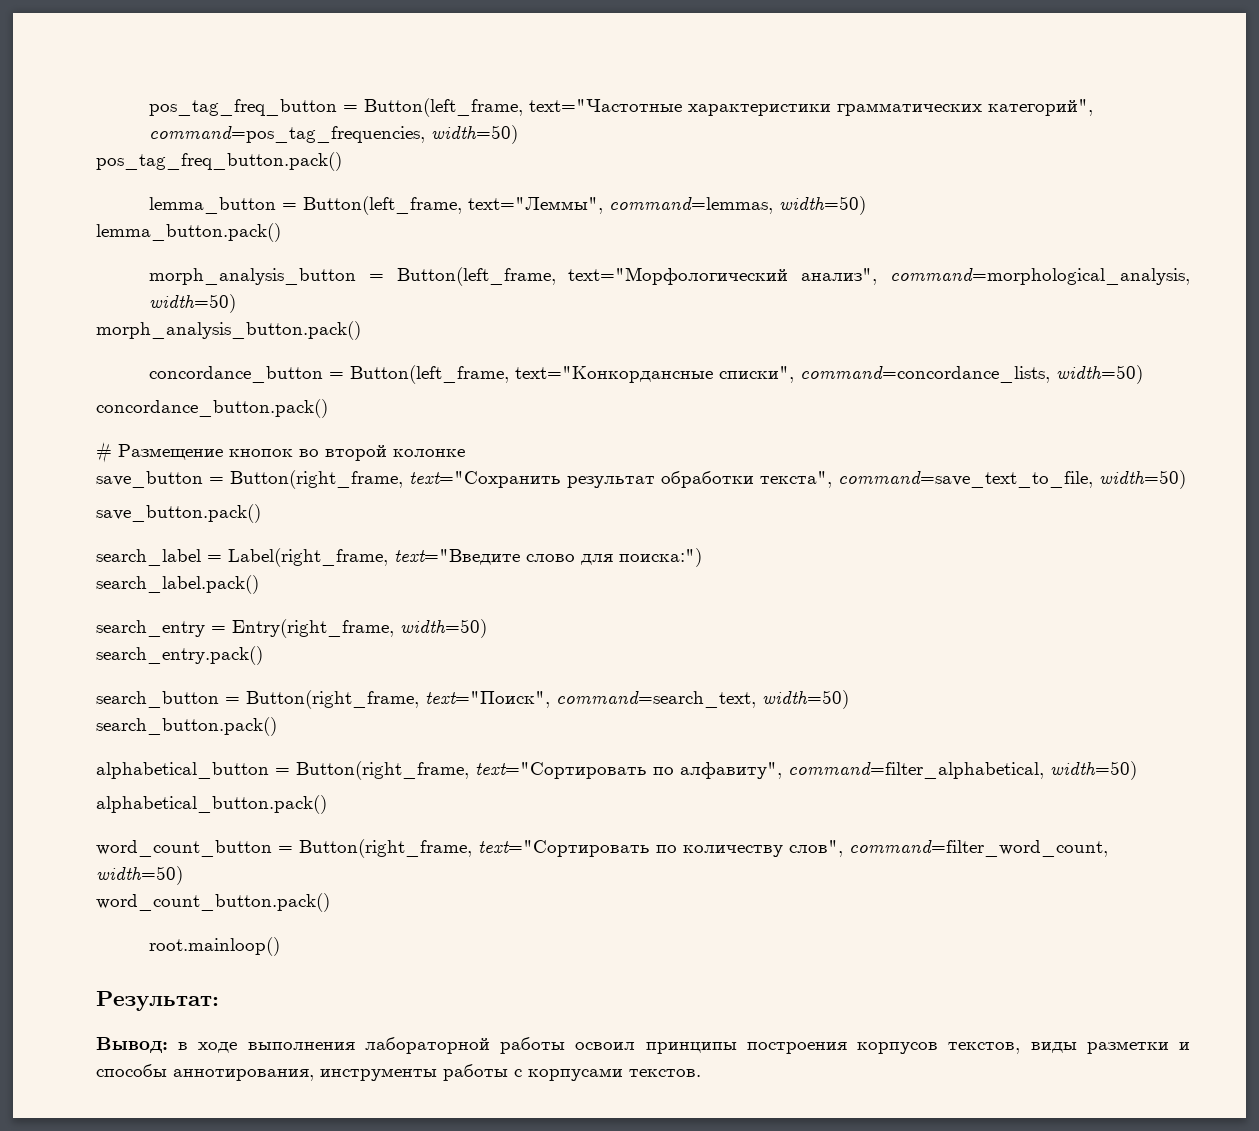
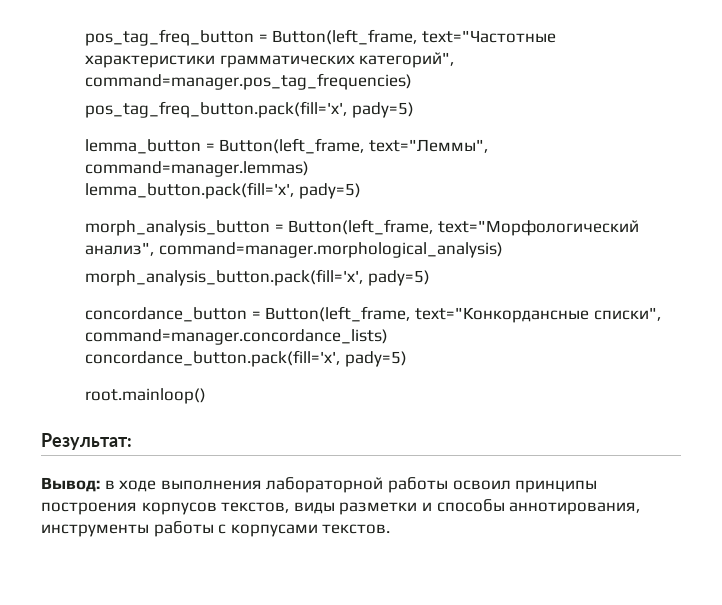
[149,125,519,144] [96,152,342,171] command=pos_tag_frequencies, width=50) // pos_tag_freq_button.pack() -> [85,73,413,90] [85,101,414,118] command=manager.pos_tag_frequencies) // pos_tag_freq_button.pack(fill='x', pady=5)
[609,196,867,215] [96,223,281,242] command=lemmas, width=50) // lemma_button.pack() -> [85,161,310,177] [85,182,361,199] command=manager.lemmas) // lemma_button.pack(fill='x', pady=5)
[890,268,1191,285] [149,294,237,313] [96,321,361,340] command=morphological_analysis, width=50) // morph_analysis_button.pack() -> [158,242,503,258] [85,269,430,286] command=manager.morphological_analysis) // morph_analysis_button.pack(fill='x', pady=5)
[800,365,1144,384] [96,399,328,418] [96,442,465,463] [96,470,1186,489] [96,504,261,523] [96,548,702,567] [96,575,259,594] [96,619,487,638] [96,646,263,665] [96,690,849,709] [96,717,277,736] [96,761,1137,780] [96,795,327,814] [96,839,1108,858] [96,866,183,885] [96,893,330,912] command=concordance_lists, width=50) // concordance_button.pack() // # Размещение кнопок во второй колонке // save_button = Button(right_frame, text="Сохранить результат обработки текста", command=save_text_to_file, width=50) // save_button.pack() // search_label = Label(right_frame, text="Введите слово для поиска:") // search_label.pack() // search_entry = Entry(right_frame, width=50) // search_entry.pack() // search_button = Button(right_frame, text="Поиск", command=search_text, width=50) // search_button.pack() // alphabetical_button = Button(right_frame, text="Сортировать по алфавиту", command=filter_alphabetical, width=50) // alphabetical_button.pack() // word_count_button = Button(right_frame, text="Сортировать по количеству слов", command=filter_word_count, width=50) // word_count_button.pack() -> [85,329,389,345] [85,350,407,367] command=manager.concordance_lists) // concordance_button.pack(fill='x', pady=5)

